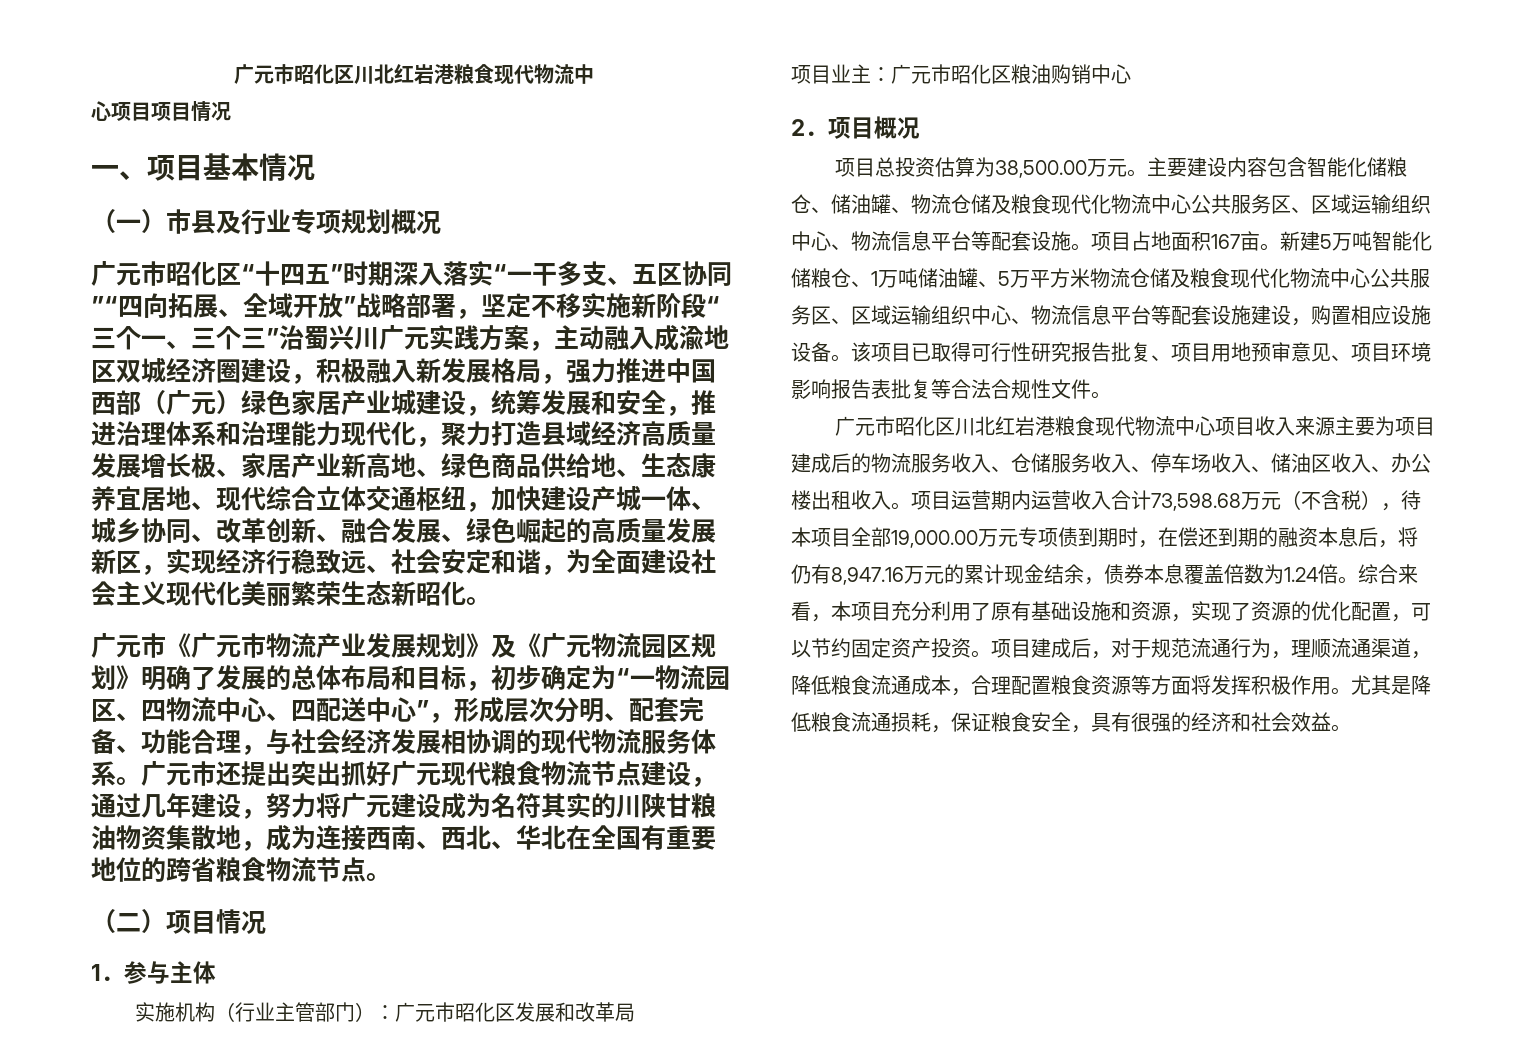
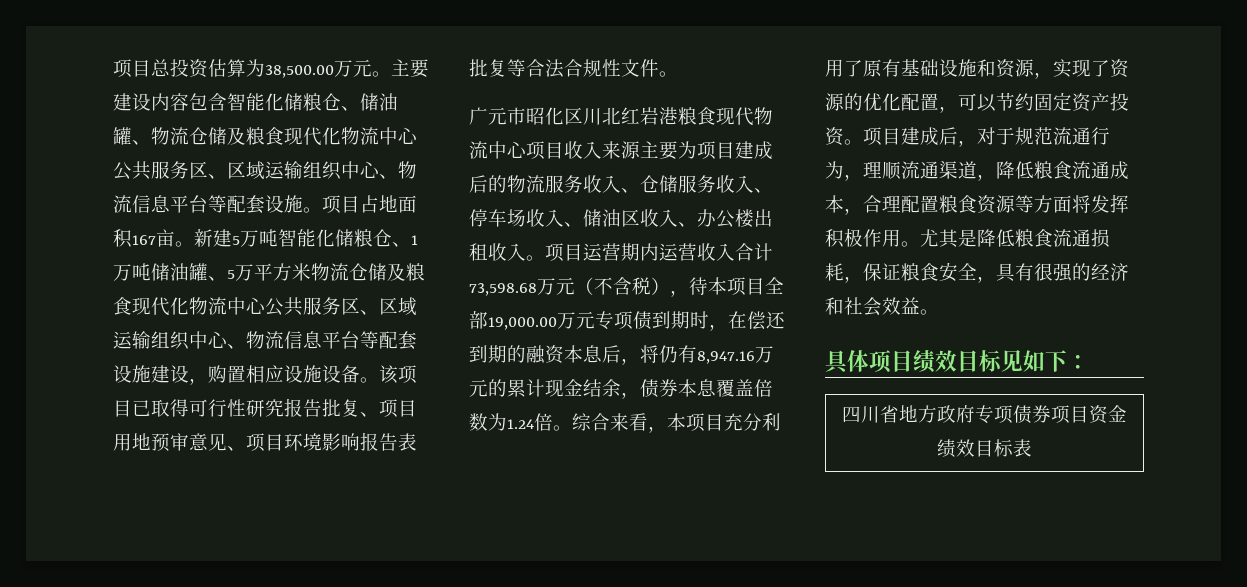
[233,64,594,85] [91,101,231,122] [91,153,315,181] [91,209,441,235] [91,261,732,286] [91,293,720,319] [91,325,729,351] [91,357,716,384] [91,389,716,416] [91,421,716,447] [91,453,716,479] [91,485,716,512] [91,517,716,544] [91,549,716,575] [91,581,491,606] [91,633,716,659] [91,665,730,691] [91,697,704,723] [91,729,716,755] [91,761,716,787] [91,793,716,819] [91,825,716,851] [91,857,391,882] [91,909,266,934] [91,961,216,984] [135,1002,636,1022] [791,64,1131,84] [791,116,920,139] 广元市昭化区川北红岩港粮食现代物流中 // 心项目项目情况 // 一、项目基本情况 // （一）市县及行业专项规划概况 // 广元市昭化区“十四五”时期深入落实“一干多支、五区协同”“四向拓展、全域开放”战略部署，坚定不移实施新阶段“三个一、三个三”治蜀兴川广元实践方案，主动融入成渝地区双城经济圈建设，积极融入新发展格局，强力推进中国西部（广元）绿色家居产业城建设，统筹发展和安全，推进治理体系和治理能力现代化，聚力打造县域经济高质量发展增长极、家居产业新高地、绿色商品供给地、生态康养宜居地、现代综合立体交通枢纽，加快建设产城一体、城乡协同、改革创新、融合发展、绿色崛起的高质量发展新区，实现经济行稳致远、社会安定和谐，为全面建设社会主义现代化美丽繁荣生态新昭化。 // 广元市《广元市物流产业发展规划》及《广元物流园区规划》明确了发展的总体布局和目标，初步确定为“一物流园区、四物流中心、四配送中心”，形成层次分明、配套完备、功能合理，与社会经济发展相协调的现代物流服务体系。广元市还提出突出抓好广元现代粮食物流节点建设，通过几年建设，努力将广元建设成为名符其实的川陕甘粮油物资集散地，成为连接西南、西北、华北在全国有重要地位的跨省粮食物流节点。 // （二）项目情况 // 1．参与主体 // 实施机构（行业主管部门）：广元市昭化区发展和改革局 // 项目业主：广元市昭化区粮油购销中心 // 2．项目概况 // -> (113, 68) none
(1351, 728) none -> [825,350,1089,374] [842,405,1127,424] [937,439,1032,458] // 具体项目绩效目标见如下： // 四川省地方政府专项债券项目资金绩效目标表

